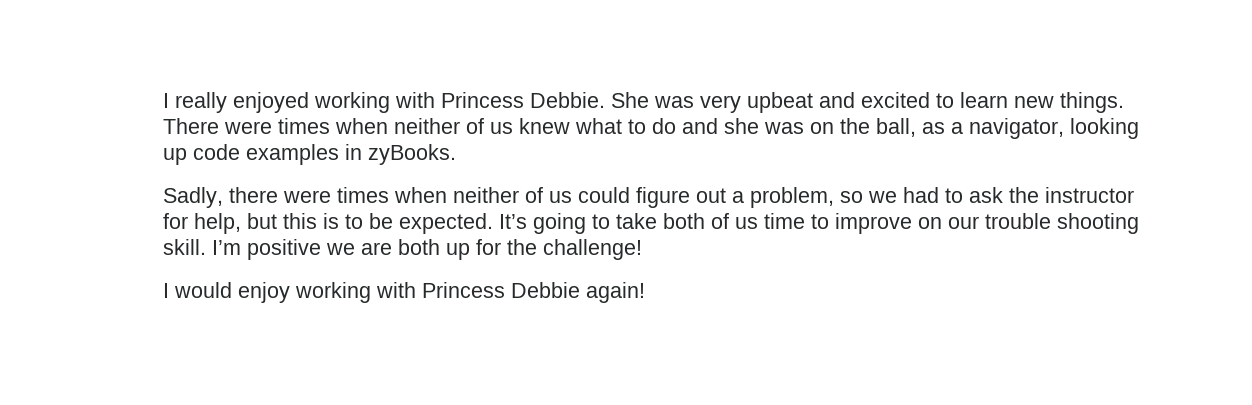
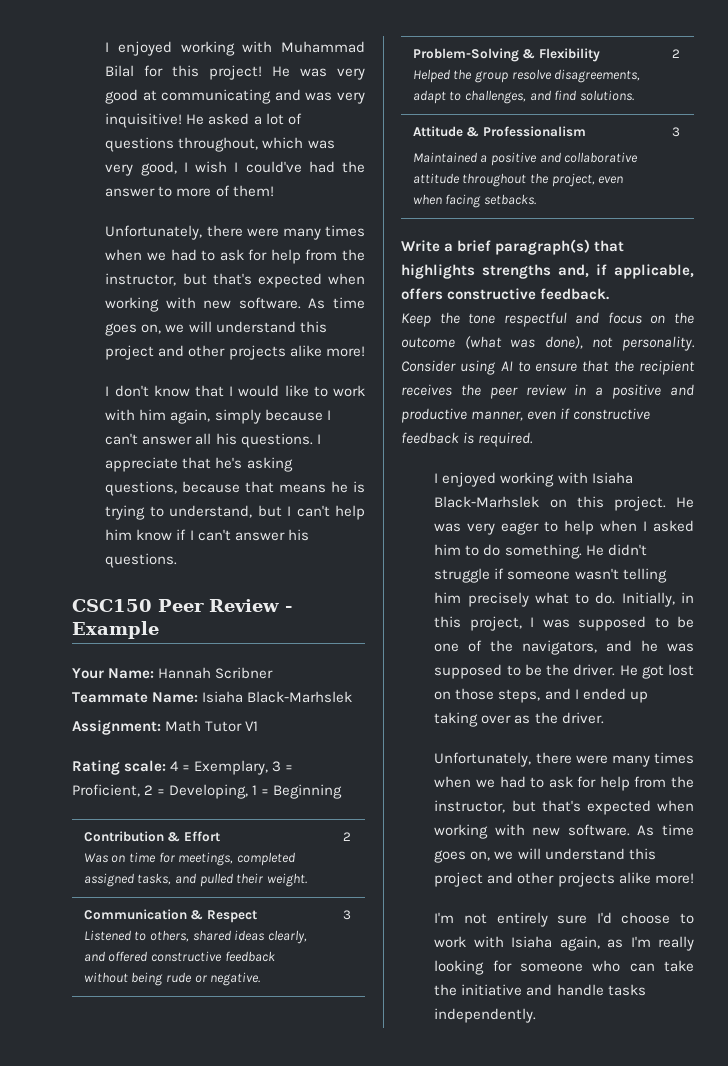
[163,92,1125,113] [163,118,1140,139] [163,144,457,165] [163,187,1135,208] [163,213,1140,234] [163,239,643,260] [163,282,646,303] I really enjoyed working with Princess Debbie. She was very upbeat and excited to learn new things. There were times when neither of us knew what to do and she was on the ball, as a navigator, looking up code examples in zyBooks. // Sadly, there were times when neither of us could figure out a problem, so we had to ask the instructor for help, but this is to be expected. It’s going to take both of us time to improve on our trouble shooting skill. I’m positive we are both up for the challenge! // I would enjoy working with Princess Debbie again! -> [105,41,366,56] [105,65,365,80] [105,89,365,104] [105,113,302,128] [105,137,335,152] [105,161,366,176] [105,185,274,197] [105,225,366,240] [105,249,366,264] [105,273,366,288] [105,297,365,312] [105,321,327,336] [105,345,365,360] [105,385,366,397] [105,409,331,424] [105,433,321,448] [105,457,293,472] [105,481,365,496] [105,505,365,520] [105,529,309,541] [105,553,178,568] [72,599,292,612] [72,621,159,639] [72,667,274,679] [72,691,353,703] [72,720,259,735] [72,760,294,775] [72,784,343,799] [83,831,220,842] [83,852,295,866] [83,873,307,887] [342,832,351,841] [83,909,257,923] [83,930,307,944] [83,951,275,962] [83,972,261,986] [342,910,351,920] [412,48,600,62] [412,69,641,83] [412,90,634,104] [671,49,680,58] [412,126,586,137] [412,152,639,166] [412,173,624,187] [412,194,536,208] [671,127,680,137] [401,239,625,255] [401,264,694,279] [401,288,610,300] [401,312,694,327] [401,336,695,351] [401,360,695,375] [401,384,694,399] [401,408,651,423] [401,432,534,447] [434,472,633,487] [434,496,694,511] [434,520,694,535] [434,544,647,559] [434,568,667,583] [434,592,694,607] [434,616,694,631] [434,640,694,655] [434,664,694,679] [434,688,648,703] [434,712,604,727] [434,752,694,767] [434,776,694,791] [434,800,694,815] [434,824,694,839] [434,848,656,863] [434,872,694,887] [434,912,694,927] [434,936,694,951] [434,960,694,975] [434,984,646,996] [434,1008,537,1023] I enjoyed working with Muhammad Bilal for this project! He was very good at communicating and was very inquisitive! He asked a lot of questions throughout, which was very good, I wish I could've had the answer to more of them! // Unfortunately, there were many times when we had to ask for help from the instructor, but that's expected when working with new software. As time goes on, we will understand this project and other projects alike more! // I don't know that I would like to work with him again, simply because I can't answer all his questions. I appreciate that he's asking questions, because that means he is trying to understand, but I can't help him know if I can't answer his questions. // CSC150 Peer Review - Example // Your Name: Hannah Scribner // Teammate Name: Isiaha Black-Marhslek // Assignment: Math Tutor V1 // Rating scale: 4 = Exemplary, 3 = Proficient, 2 = Developing, 1 = Beginning // Contribution & Effort // Was on time for meetings, completed assigned tasks, and pulled their weight. | 2 // Communication & Respect // Listened to others, shared ideas clearly, and offered constructive feedback without being rude or negative. | 3 // Problem-Solving & Flexibility // Helped the group resolve disagreements, adapt to challenges, and find solutions. | 2 // Attitude & Professionalism // Maintained a positive and collaborative attitude throughout the project, even when facing setbacks. | 3 // Write a brief paragraph(s) that highlights strengths and, if applicable, offers constructive feedback. // Keep the tone respectful and focus on the outcome (what was done), not personality. Consider using AI to ensure that the recipient receives the peer review in a positive and productive manner, even if constructive feedback is required. // I enjoyed working with Isiaha Black-Marhslek on this project. He was very eager to help when I asked him to do something. He didn't struggle if someone wasn't telling him precisely what to do. Initially, in this project, I was supposed to be one of the navigators, and he was supposed to be the driver. He got lost on those steps, and I ended up taking over as the driver. // Unfortunately, there were many times when we had to ask for help from the instructor, but that's expected when working with new software. As time goes on, we will understand this project and other projects alike more! // I'm not entirely sure I'd choose to work with Isiaha again, as I'm really looking for someone who can take the initiative and handle tasks independently.

